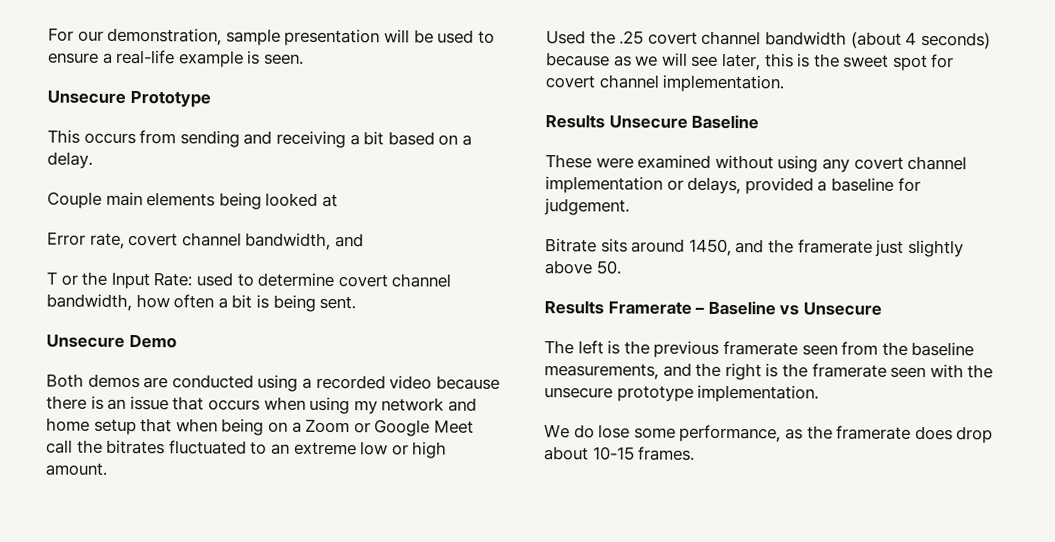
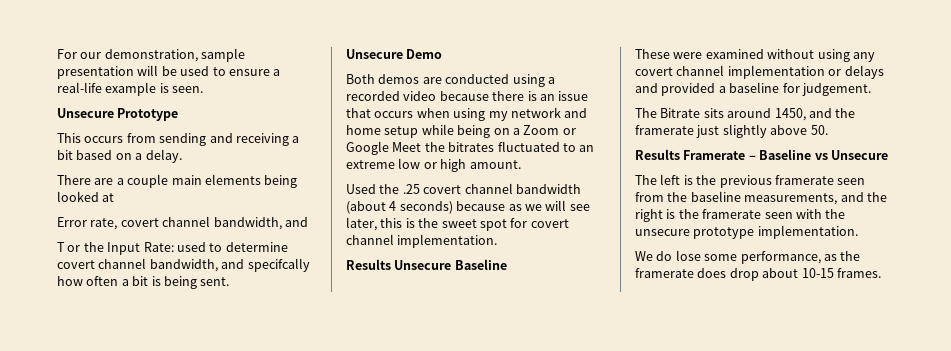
[47,191,102,209] Couple -> [57,174,169,188] There are a couple
(132, 302) none -> [221,258,310,272] and specifcally
[140,418,218,433] that when -> [421,124,454,135] while
[46,439,73,454] call -> (422, 147) none
[687,176,742,195] delays, -> [844,65,884,79] [635,83,658,93] delays and
(630, 207) none -> [635,108,657,118] The

